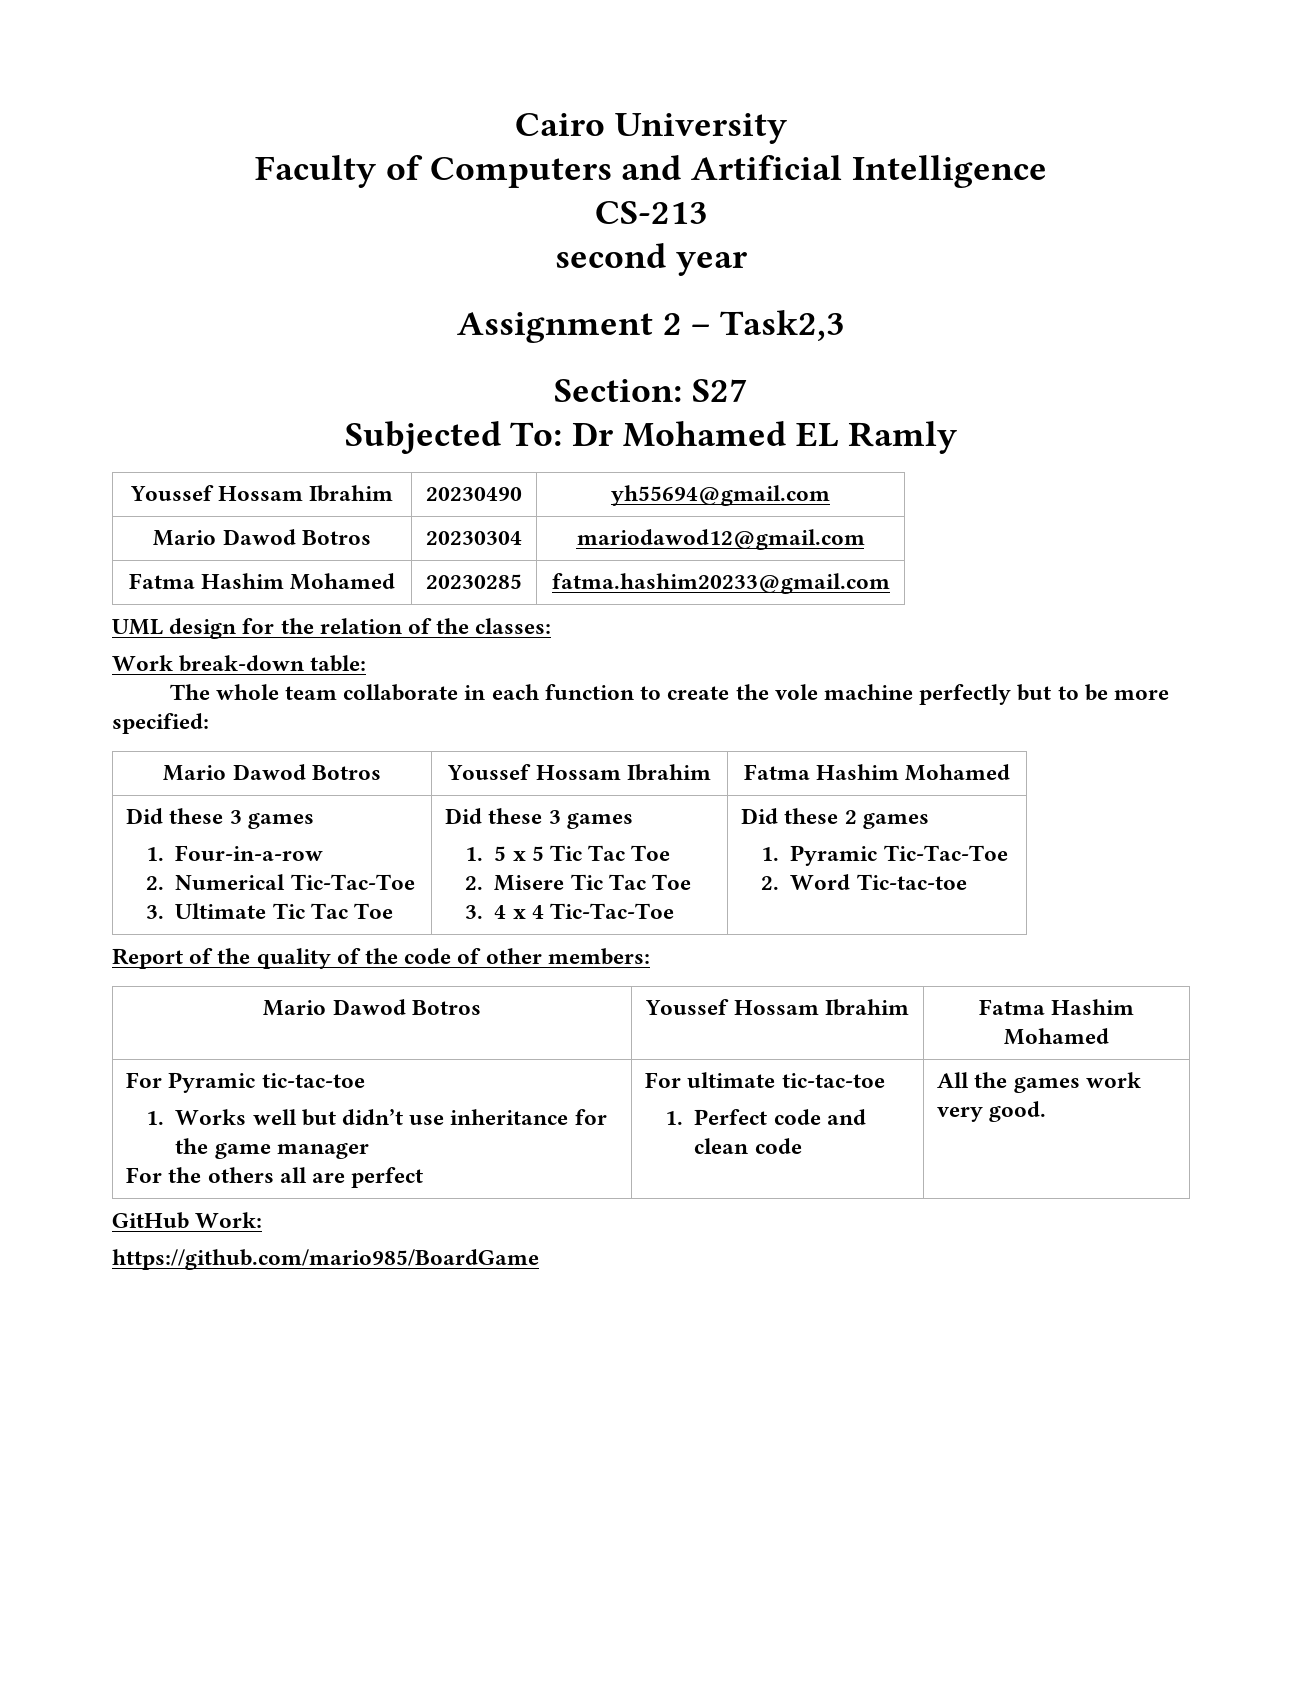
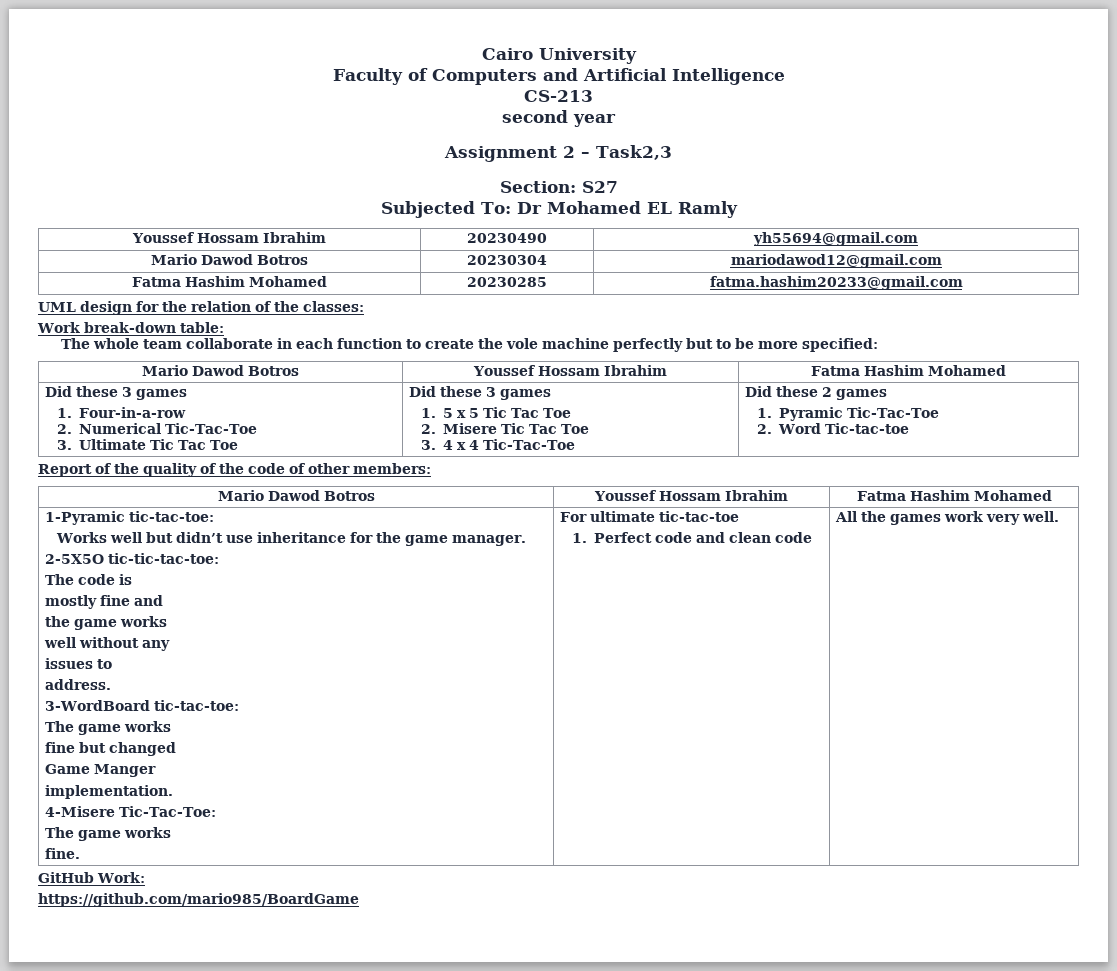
[126,1072,365,1093] [145,1111,164,1125] For Pyramic tic-tac-toe // 1. -> [45,511,215,525] 1-Pyramic tic-tac-toe: //
[276,1142,369,1159] [126,1167,424,1188] manager // For the others all are perfect -> [452,535,527,546] [45,553,220,564] [45,574,133,585] [45,595,164,609] [45,616,168,630] [44,637,171,651] [45,658,113,669] [45,679,112,690] [45,700,240,711] [45,721,172,735] [45,742,177,756] [45,764,157,777] [45,785,174,799] [45,806,217,817] [45,827,172,841] [45,848,81,859] manager. // 2-5X5O tic-tic-tac-toe: // The code is // mostly fine and // the game works // well without any // issues to // address. // 3-WordBoard tic-tac-toe: // The game works // fine but changed // Game Manger // implementation. // 4-Misere Tic-Tac-Toe: // The game works // fine.
[989,1101,1047,1122] good. -> [1022,511,1060,522] well.

